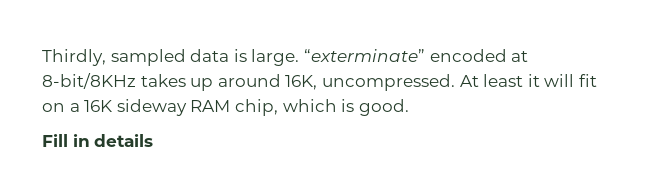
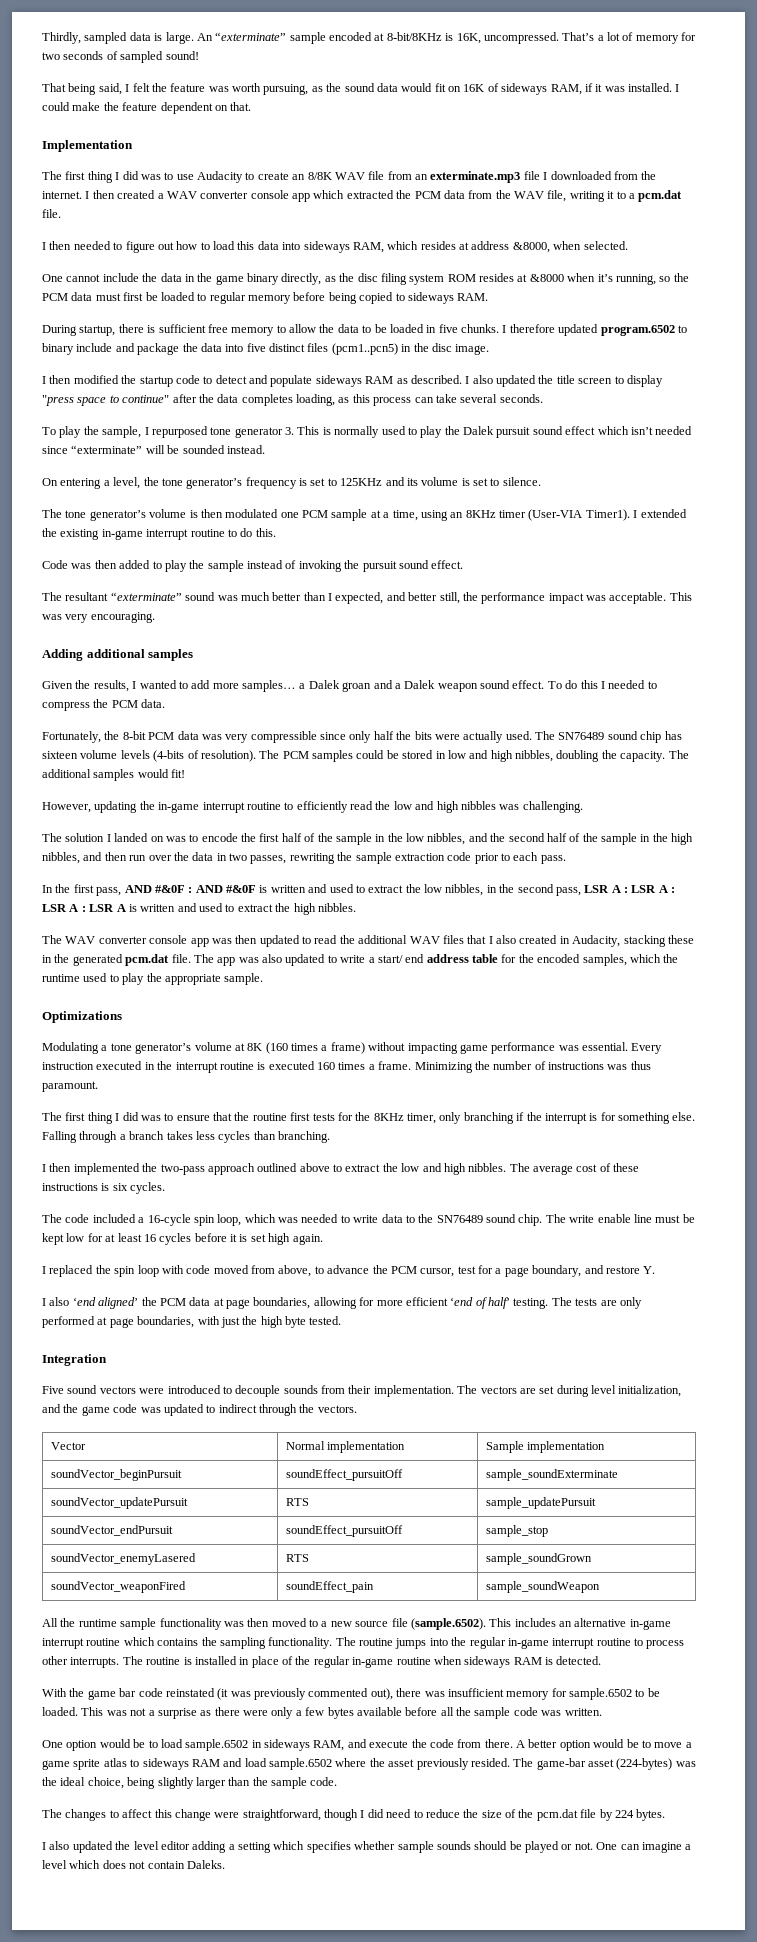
[303,49,529,62] [42,73,597,91] [42,99,409,116] [42,134,154,147] “exterminate” encoded at 8-bit/8KHz takes up around 16K, uncompressed. At least it will fit on a 16K sideway RAM chip, which is good. // Fill in details -> [196,32,697,44] [42,51,199,63] [42,83,680,95] [42,102,252,114] [42,140,133,152] [42,171,657,183] [42,190,683,202] [42,209,61,218] [42,241,628,253] [42,273,689,285] [42,292,489,304] [42,324,687,336] [42,343,490,355] [42,375,663,387] [42,394,543,406] [42,426,693,438] [42,445,265,454] [42,477,541,489] [42,509,687,521] [42,528,276,540] [42,560,464,572] [42,592,692,604] [42,612,155,623] [42,649,194,661] [42,680,657,692] [42,699,166,711] [42,731,682,743] [42,750,689,762] [42,769,186,781] [42,801,583,813] [42,833,694,845] [42,852,566,864] [42,884,676,896] [42,903,356,915] [42,935,694,947] [42,954,679,966] [42,973,264,985] [42,1011,122,1023] [42,1042,663,1054] [42,1061,651,1073] [42,1081,98,1092] [42,1112,696,1124] [42,1131,330,1143] [42,1163,640,1175] [42,1182,166,1194] [42,1214,695,1226] [42,1233,323,1245] [42,1265,656,1277] [42,1297,642,1309] [42,1316,342,1328] [42,1354,107,1366] [42,1385,682,1397] [42,1404,357,1416] [50,1442,86,1450] [285,1441,406,1453] [485,1441,606,1453] [50,1469,182,1481] [285,1469,403,1481] [485,1469,618,1481] [50,1497,188,1509] [285,1498,309,1506] [485,1497,596,1509] [50,1525,173,1536] [285,1525,403,1537] [485,1525,548,1537] [50,1553,196,1565] [285,1554,309,1562] [485,1553,592,1565] [50,1581,186,1593] [285,1581,374,1593] [485,1581,600,1593] [42,1618,671,1630] [42,1637,685,1649] [42,1656,602,1668] [42,1688,660,1700] [42,1707,602,1719] [42,1739,692,1751] [42,1758,696,1770] [42,1777,338,1789] [42,1809,666,1821] [42,1841,692,1853] [42,1860,225,1869] An “exterminate” sample encoded at 8-bit/8KHz is 16K, uncompressed. That’s a lot of memory for two seconds of sampled sound! // That being said, I felt the feature was worth pursuing, as the sound data would fit on 16K of sideways RAM, if it was installed. I could make the feature dependent on that. // Implementation // The first thing I did was to use Audacity to create an 8/8K WAV file from an exterminate.mp3 file I downloaded from the internet. I then created a WAV converter console app which extracted the PCM data from the WAV file, writing it to a pcm.dat file. // I then needed to figure out how to load this data into sideways RAM, which resides at address &8000, when selected. // One cannot include the data in the game binary directly, as the disc filing system ROM resides at &8000 when it’s running, so the PCM data must first be loaded to regular memory before being copied to sideways RAM. // During startup, there is sufficient free memory to allow the data to be loaded in five chunks. I therefore updated program.6502 to binary include and package the data into five distinct files (pcm1..pcn5) in the disc image. // I then modified the startup code to detect and populate sideways RAM as described. I also updated the title screen to display "press space to continue" after the data completes loading, as this process can take several seconds. // To play the sample, I repurposed tone generator 3. This is normally used to play the Dalek pursuit sound effect which isn’t needed since “exterminate” will be sounded instead. // On entering a level, the tone generator’s frequency is set to 125KHz and its volume is set to silence. // The tone generator’s volume is then modulated one PCM sample at a time, using an 8KHz timer (User-VIA Timer1). I extended the existing in-game interrupt routine to do this. // Code was then added to play the sample instead of invoking the pursuit sound effect. // The resultant “exterminate” sound was much better than I expected, and better still, the performance impact was acceptable. This was very encouraging. // Adding additional samples // Given the results, I wanted to add more samples… a Dalek groan and a Dalek weapon sound effect. To do this I needed to compress the PCM data. // Fortunately, the 8-bit PCM data was very compressible since only half the bits were actually used. The SN76489 sound chip has sixteen volume levels (4-bits of resolution). The PCM samples could be stored in low and high nibbles, doubling the capacity. The additional samples would fit! // However, updating the in-game interrupt routine to efficiently read the low and high nibbles was challenging. // The solution I landed on was to encode the first half of the sample in the low nibbles, and the second half of the sample in the high nibbles, and then run over the data in two passes, rewriting the sample extraction code prior to each pass. // In the first pass, AND #&0F : AND #&0F is written and used to extract the low nibbles, in the second pass, LSR A : LSR A : LSR A : LSR A is written and used to extract the high nibbles. // The WAV converter console app was then updated to read the additional WAV files that I also created in Audacity, stacking these in the generated pcm.dat file. The app was also updated to write a start/ end address table for the encoded samples, which the runtime used to play the appropriate sample. // Optimizations // Modulating a tone generator’s volume at 8K (160 times a frame) without impacting game performance was essential. Every instruction executed in the interrupt routine is executed 160 times a frame. Minimizing the number of instructions was thus paramount. // The first thing I did was to ensure that the routine first tests for the 8KHz timer, only branching if the interrupt is for something else. Falling through a branch takes less cycles than branching. // I then implemented the two-pass approach outlined above to extract the low and high nibbles. The average cost of these instructions is six cycles. // The code included a 16-cycle spin loop, which was needed to write data to the SN76489 sound chip. The write enable line must be kept low for at least 16 cycles before it is set high again. // I replaced the spin loop with code moved from above, to advance the PCM cursor, test for a page boundary, and restore Y. // I also ‘end aligned’ the PCM data at page boundaries, allowing for more efficient ‘end of half’ testing. The tests are only performed at page boundaries, with just the high byte tested. // Integration // Five sound vectors were introduced to decouple sounds from their implementation. The vectors are set during level initialization, and the game code was updated to indirect through the vectors. // Vector | Normal implementation | Sample implementation // soundVector_beginPursuit | soundEffect_pursuitOff | sample_soundExterminate // soundVector_updatePursuit | RTS | sample_updatePursuit // soundVector_endPursuit | soundEffect_pursuitOff | sample_stop // soundVector_enemyLasered | RTS | sample_soundGrown // soundVector_weaponFired | soundEffect_pain | sample_soundWeapon // All the runtime sample functionality was then moved to a new source file (sample.6502). This includes an alternative in-game interrupt routine which contains the sampling functionality. The routine jumps into the regular in-game interrupt routine to process other interrupts. The routine is installed in place of the regular in-game routine when sideways RAM is detected. // With the game bar code reinstated (it was previously commented out), there was insufficient memory for sample.6502 to be loaded. This was not a surprise as there were only a few bytes available before all the sample code was written. // One option would be to load sample.6502 in sideways RAM, and execute the code from there. A better option would be to move a game sprite atlas to sideways RAM and load sample.6502 where the asset previously resided. The game-bar asset (224-bytes) was the ideal choice, being slightly larger than the sample code. // The changes to affect this change were straightforward, though I did need to reduce the size of the pcm.dat file by 224 bytes. // I also updated the level editor adding a setting which specifies whether sample sounds should be played or not. One can imagine a level which does not contain Daleks.

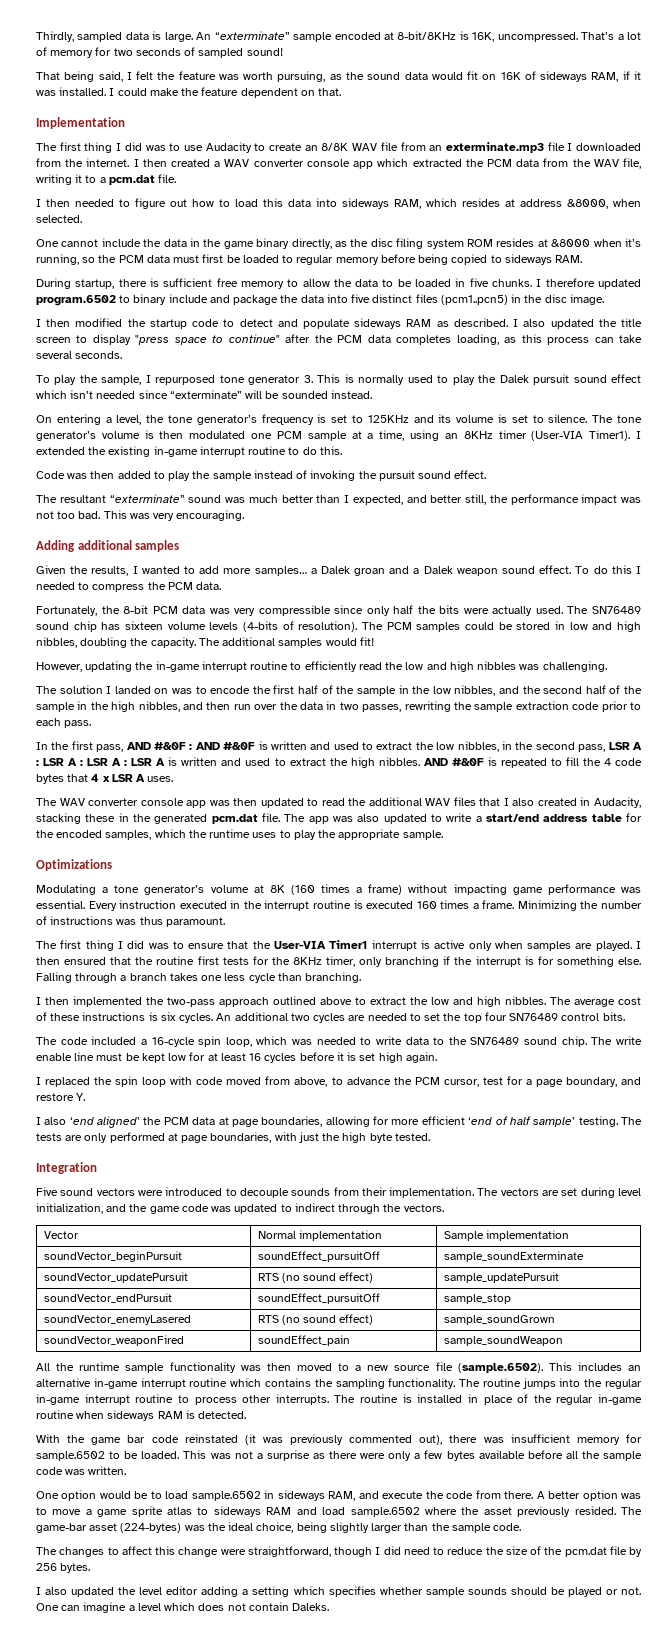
(214, 398) none -> [337,335,363,343] PCM
(541, 481) // -> (588, 418) none
[609,592,667,604] acceptable. -> [36,511,101,519] not too bad.
(356, 907) none -> [423,757,643,768] [36,774,174,784] AND #&0F is repeated to fill the 4 code bytes that 4 x LSR A uses.
[377,954,425,963] start/ end -> [485,814,539,822] start/end
[83,973,108,982] used -> [252,832,277,838] uses
(250, 1116) none -> [274,940,641,951] [36,957,154,965] User-VIA Timer1 interrupt is active only when samples are played. I then ensured that the
[195,1131,251,1143] less cycles -> [201,973,276,983] one less cycle
(166, 1188) none -> [216,1012,625,1023] An additional two cycles are needed to set the top four SN76489 control bits.
[488,1297,510,1309] half’ -> [509,1116,576,1127] half sample’
(309, 1502) none -> [281,1272,374,1283] (no sound effect)
(309, 1558) none -> [281,1314,374,1325] (no sound effect)
[593,1739,639,1748] would be -> [620,1493,641,1499] was
[614,1810,634,1818] 224 -> [36,1563,57,1571] 256

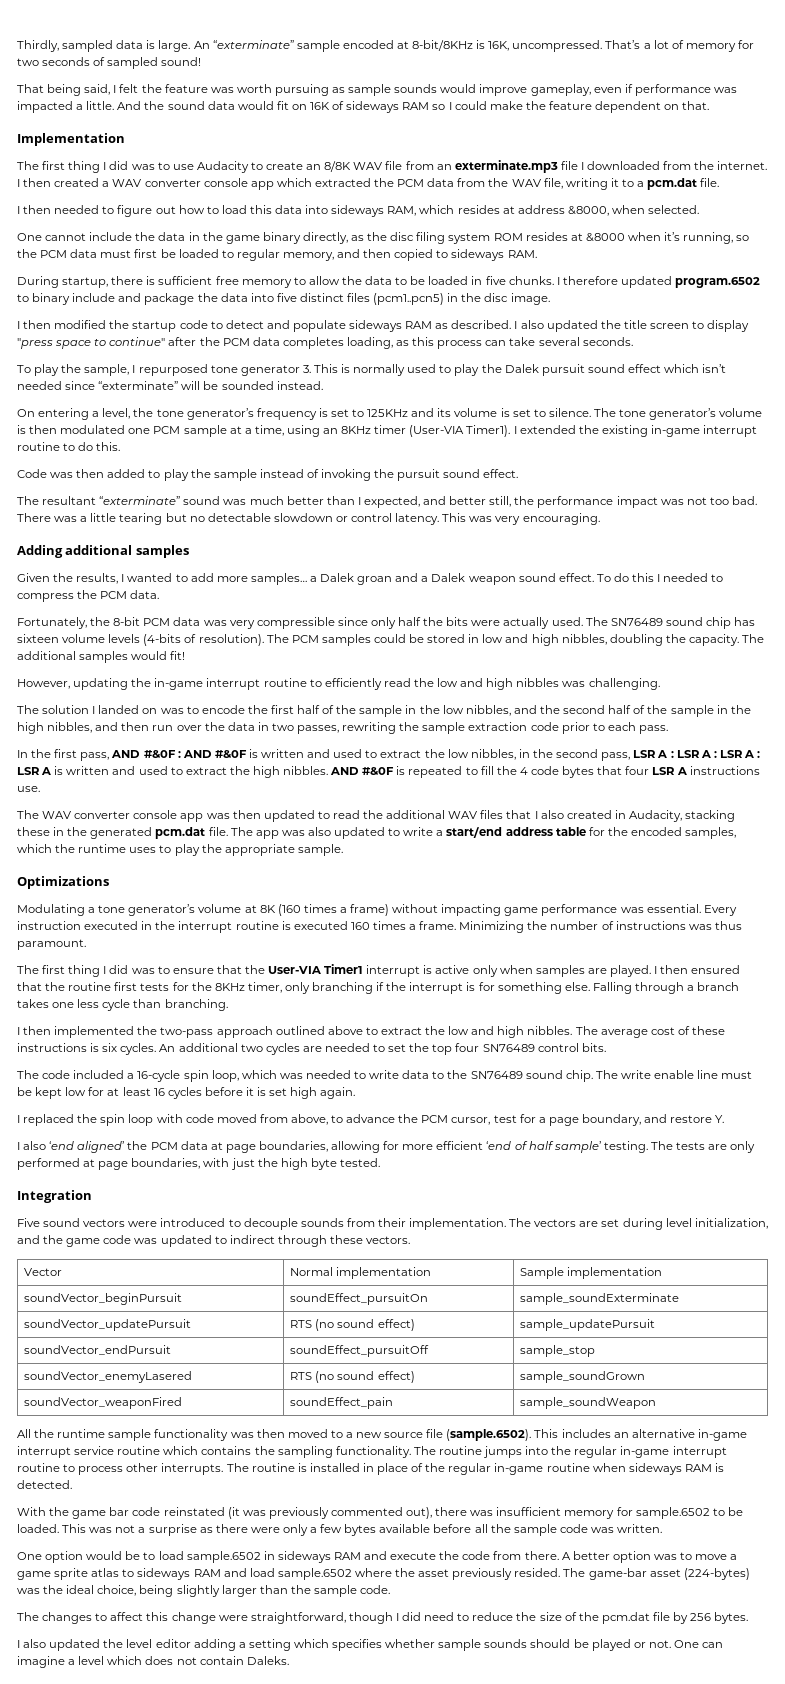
[277,71,342,82] pursuing, as -> [274,84,737,96] [17,101,142,113] pursuing as sample sounds would improve gameplay, even if performance was impacted a little. And
[591,71,641,82] [36,87,107,96] RAM, if it was installed. -> [402,102,446,110] RAM so
[335,254,449,265] memory before being -> [282,249,392,261] memory, and then
(101, 515) none -> [17,513,440,525] There was a little tearing but no detectable slowdown or control latency.
[91,774,174,782] 4 x LSR A uses. -> [625,766,760,775] [17,786,40,792] four LSR A instructions use.
[383,1204,402,1212] the -> [329,1235,363,1244] these
[257,1251,380,1262] soundEffect_pursuitOff -> [290,1293,429,1305] soundEffect_pursuitOn
(186, 1383) none -> [74,1446,115,1455] service
[328,1491,356,1501] RAM, -> [333,1552,361,1560] RAM

